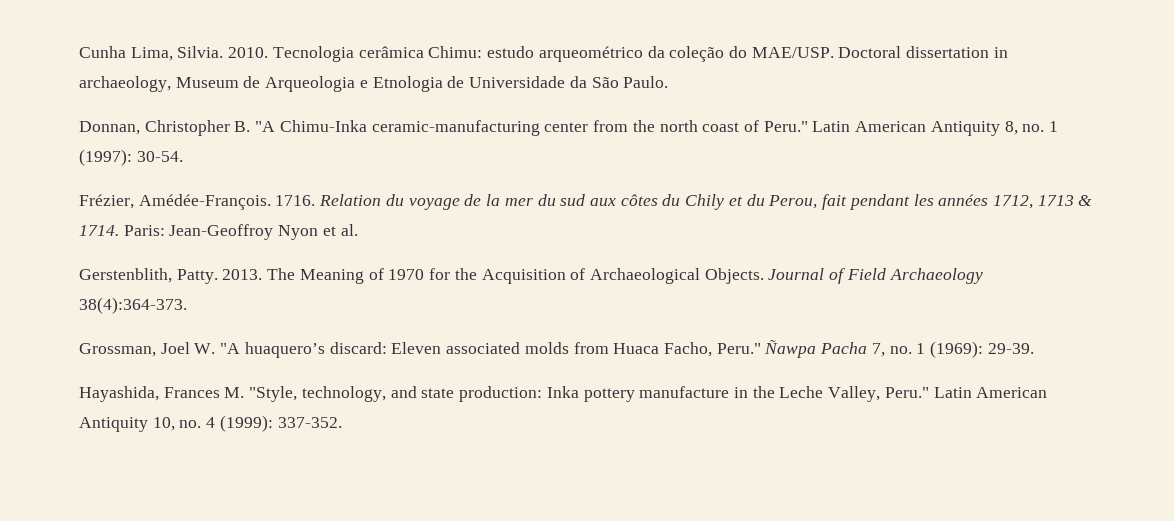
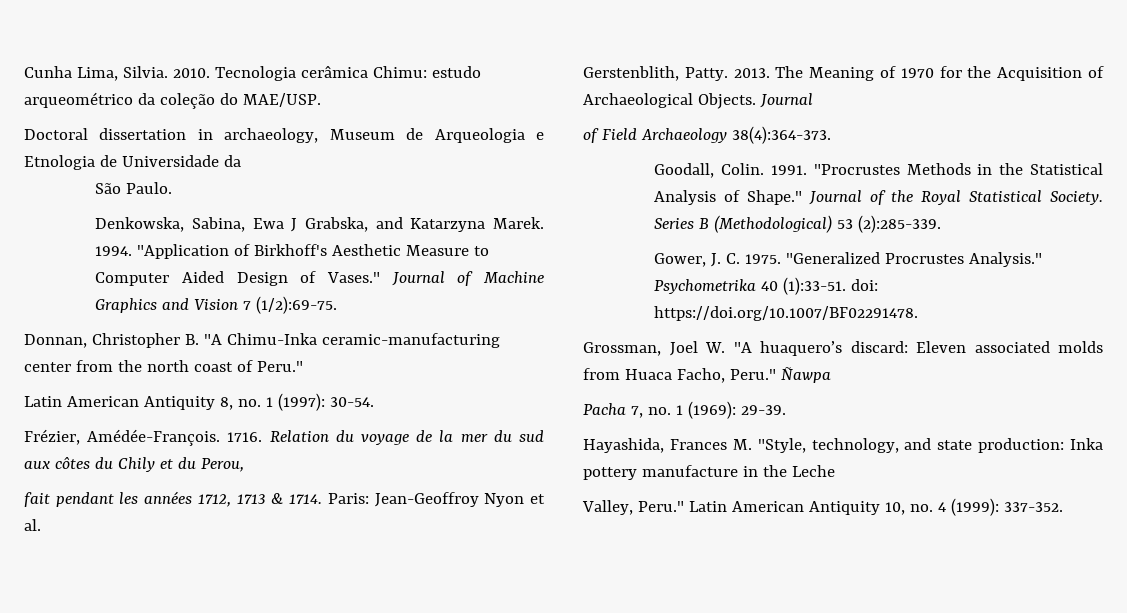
(834, 52) none -> (321, 100) //
(587, 82) none -> (241, 161) //
(669, 82) none -> [95,217,544,232] [95,244,490,259] [95,271,544,286] [95,296,338,314] // Denkowska, Sabina, Ewa J Grabska, and Katarzyna Marek. 1994. "Application of Birkhoff's Aesthetic Measure to Computer Aided Design of Vases." Journal of Machine Graphics and Vision 7 (1/2):69-75.
(808, 126) none -> (303, 366) //
(818, 202) none -> (244, 465) //
(825, 274) none -> (813, 100) //
(187, 305) none -> [654,163,1103,178] [654,190,1103,205] [654,215,942,233] [654,252,1043,267] [654,277,879,295] [654,306,919,321] // Goodall, Colin. 1991. "Procrustes Methods in the Statistical Analysis of Shape." Journal of the Royal Statistical Society. Series B (Methodological) 53 (2):285-339. // Gower, J. C. 1975. "Generalized Procrustes Analysis." Psychometrika 40 (1):33-51. doi: https://doi.org/10.1007/BF02291478.
(817, 349) none -> (831, 375) //
(824, 392) none -> (835, 471) //

